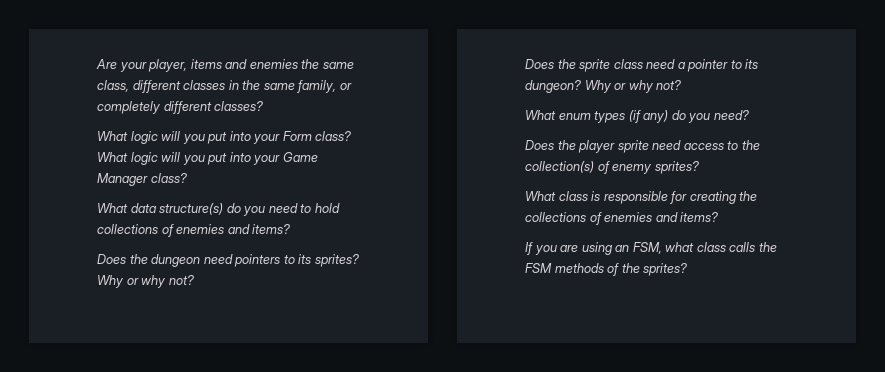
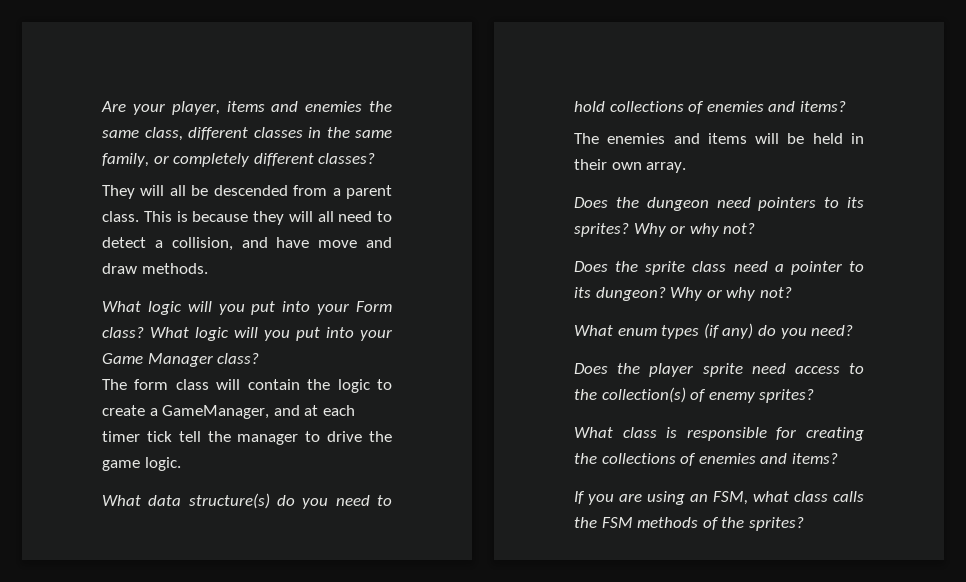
(265, 106) none -> [102,185,392,199] [102,211,392,225] [102,237,392,251] [102,263,208,274] // They will all be descended from a parent class. This is because they will all need to detect a collision, and have move and draw methods.
(188, 178) none -> [102,379,392,393] [102,405,355,419] [102,431,392,445] [102,457,181,471] // The form class will contain the logic to create a GameManager, and at each timer tick tell the manager to drive the game logic.
(292, 229) none -> [574,133,864,144] [574,159,687,173] // The enemies and items will be held in their own array.

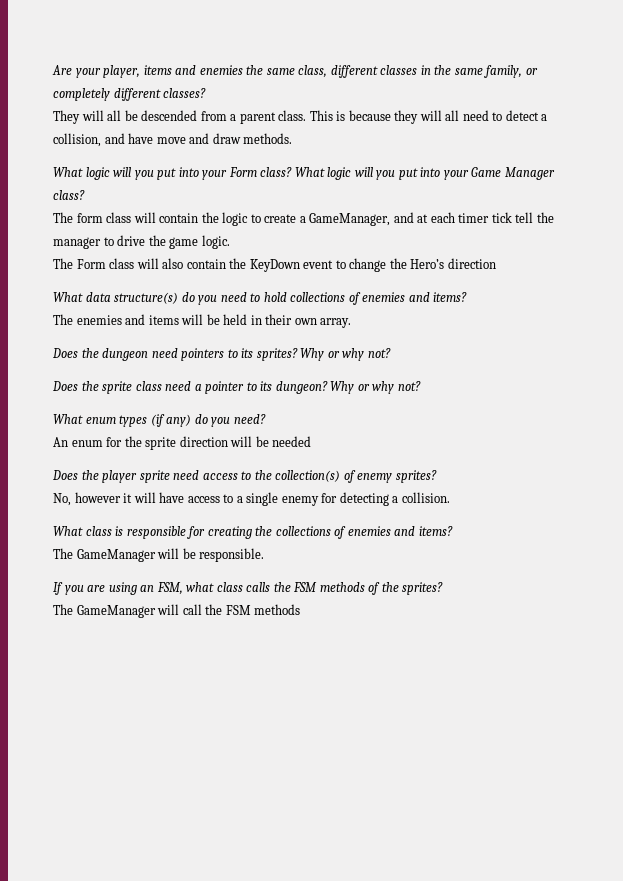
(181, 464) none -> [53,258,496,272] // The Form class will also contain the KeyDown event to change the Hero’s direction
(854, 330) none -> [53,436,312,450] // An enum for the sprite direction will be needed
(815, 396) none -> [53,492,450,506] // No, however it will have access to a single enemy for detecting a collision.
(838, 458) none -> [53,548,265,562] // The GameManager will be responsible.
(804, 524) none -> [53,604,301,618] // The GameManager will call the FSM methods

